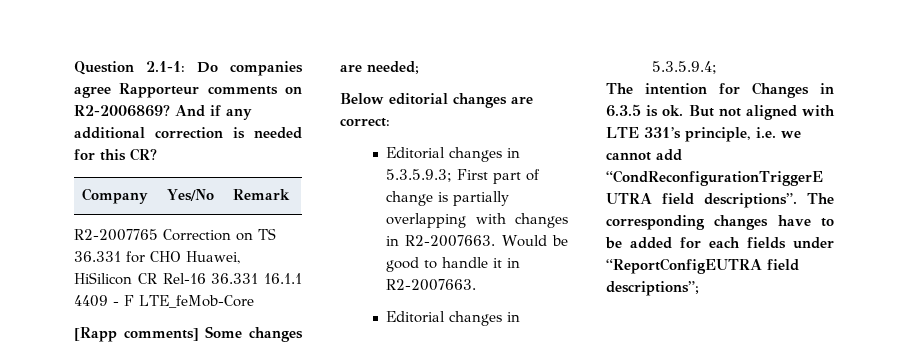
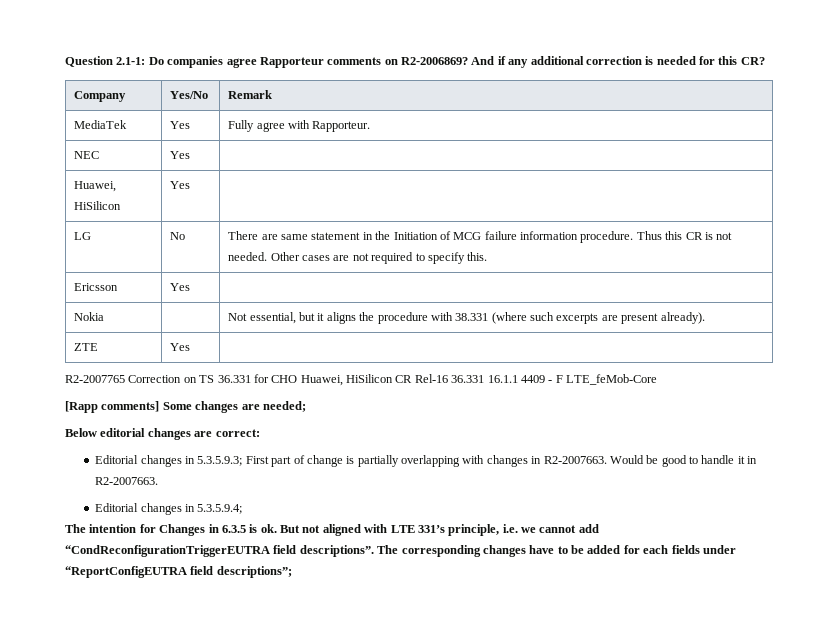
(290, 194) none -> [74,120,128,129] [170,121,191,129] [228,120,371,132] [74,151,100,159] [170,151,191,159] [74,181,117,192] [74,201,122,210] [170,181,191,189] [74,232,92,240] [170,232,186,240] [228,231,733,243] [228,252,488,264] [74,283,119,291] [170,283,191,291] [74,312,105,321] [228,312,705,324] [74,343,99,351] [170,343,191,351] // MediaTek | Yes | Fully agree with Rapporteur. // NEC | Yes | // Huawei, HiSilicon | Yes | // LG | No | There are same statement in the Initiation of MCG failure information procedure. Thus this CR is not needed. Other cases are not required to specify this. // Ericsson | Yes | // Nokia | | Not essential, but it aligns the procedure with 38.331 (where such excerpts are present already). // ZTE | Yes |

